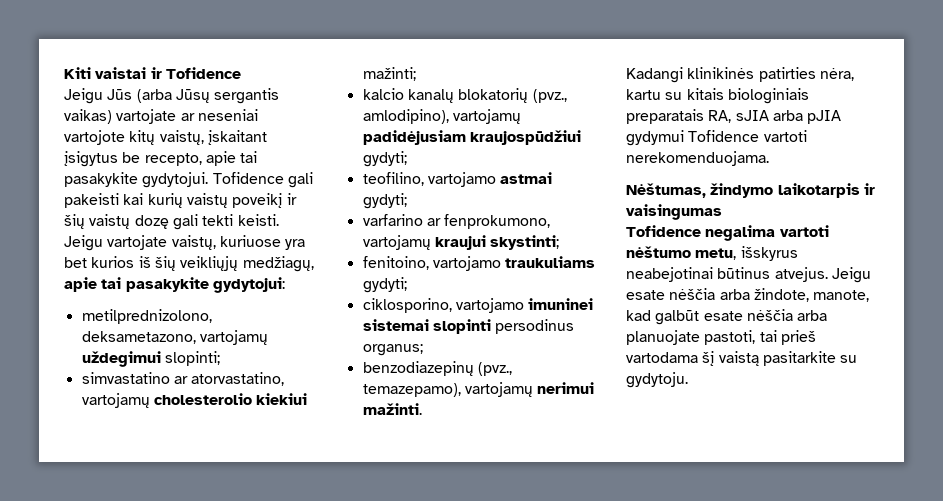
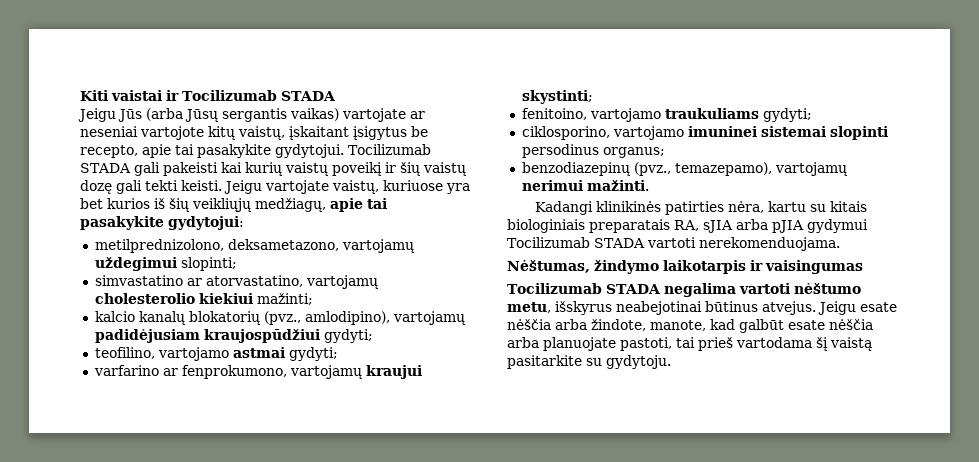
[165,67,241,79] Tofidence -> [182,90,336,101] Tocilizumab STADA
[212,172,284,184] Tofidence -> [348,144,431,155] [80,163,131,173] Tocilizumab STADA
[688,130,760,142] Tofidence -> [507,237,645,248] Tocilizumab STADA
[626,225,701,237] Tofidence -> [507,283,661,294] Tocilizumab STADA

